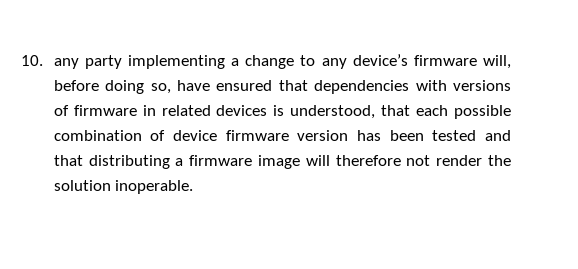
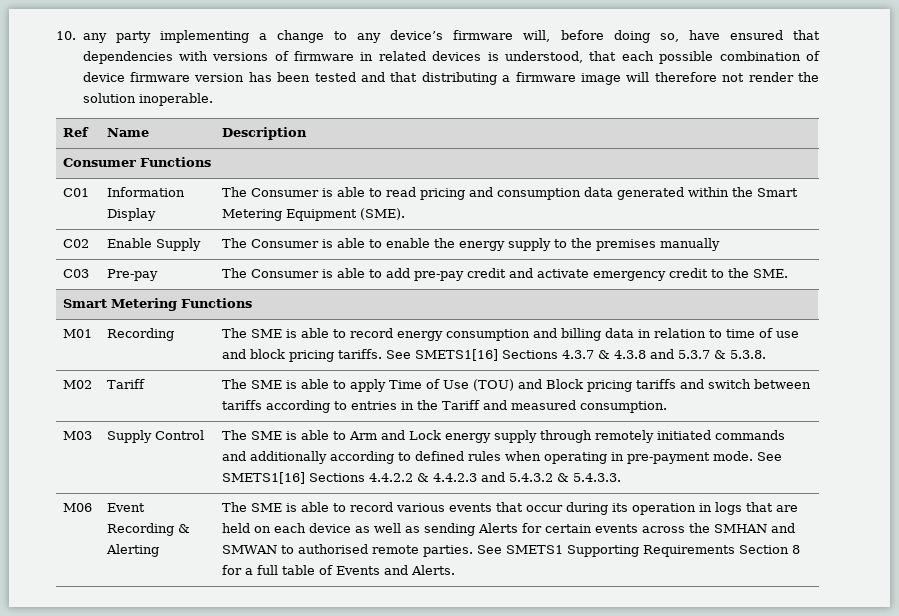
(194, 187) none -> [63,127,90,137] [107,128,150,137] [222,127,308,140] [63,157,212,167] [63,188,90,197] [107,187,186,197] [107,208,157,221] [222,187,799,200] [222,208,406,221] [63,239,90,248] [107,238,202,251] [222,238,721,251] [63,269,90,278] [107,269,159,281] [222,268,789,281] [63,298,253,311] [63,329,93,338] [107,328,175,341] [222,328,800,341] [222,349,767,362] [63,380,93,389] [107,379,146,389] [222,379,812,392] [222,400,668,413] [63,431,93,440] [107,430,205,443] [222,430,786,443] [222,451,783,464] [222,472,622,484] [63,503,93,512] [107,503,146,512] [107,523,191,536] [106,544,160,557] [222,502,799,515] [222,523,796,536] [222,544,801,557] [222,565,456,575] // Ref | Name | Description // Consumer Functions // C01 | Information Display | The Consumer is able to read pricing and consumption data generated within the Smart Metering Equipment (SME). // C02 | Enable Supply | The Consumer is able to enable the energy supply to the premises manually // C03 | Pre-pay | The Consumer is able to add pre-pay credit and activate emergency credit to the SME. // Smart Metering Functions // M01 | Recording | The SME is able to record energy consumption and billing data in relation to time of use and block pricing tariffs. See SMETS1[16] Sections 4.3.7 & 4.3.8 and 5.3.7 & 5.3.8. // M02 | Tariff | The SME is able to apply Time of Use (TOU) and Block pricing tariffs and switch between tariffs according to entries in the Tariff and measured consumption. // M03 | Supply Control | The SME is able to Arm and Lock energy supply through remotely initiated commands and additionally according to defined rules when operating in pre-payment mode. See SMETS1[16] Sections 4.4.2.2 & 4.4.2.3 and 5.4.3.2 & 5.4.3.3. // M06 | Event Recording & Alerting | The SME is able to record various events that occur during its operation in logs that are held on each device as well as sending Alerts for certain events across the SMHAN and SMWAN to authorised remote parties. See SMETS1 Supporting Requirements Section 8 for a full table of Events and Alerts.

